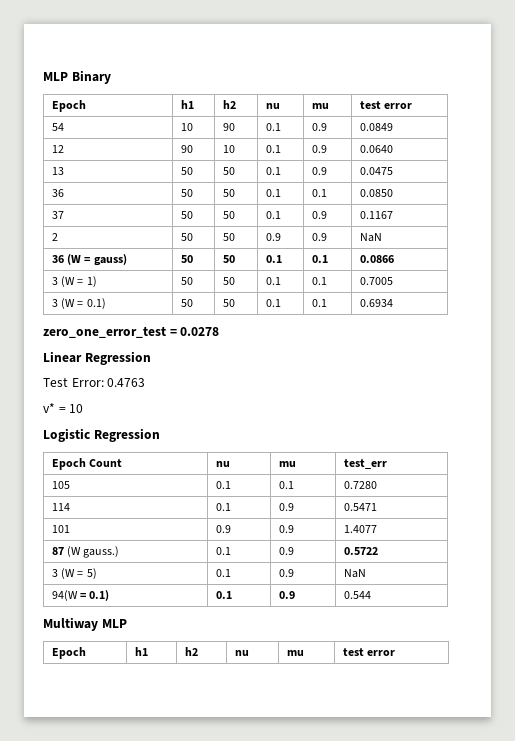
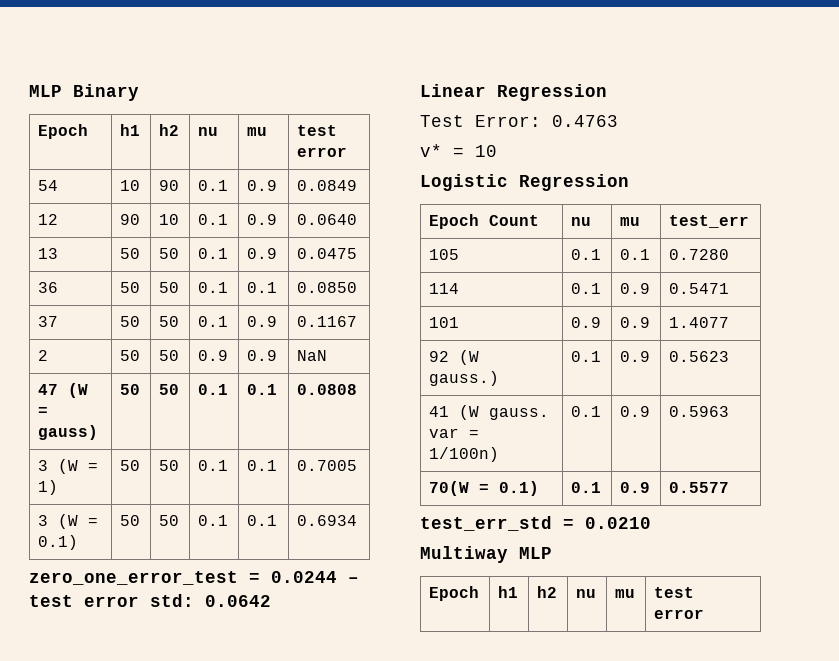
[51,255,64,263] 36 -> [38,384,59,395] 47
[359,255,394,263] 0.0866 -> [297,384,358,395] 0.0808
[180,327,220,336] 0.0278 -> [271,571,359,583] [29,594,271,607] 0.0244 – test error std: 0.0642
[51,547,64,555] 87 -> [429,351,450,362] 92
[343,547,378,555] [51,568,97,579] [215,569,231,577] [278,569,294,577] [343,569,366,578] [51,590,78,601] 0.5722 // 3 (W = 5) | 0.1 | 0.9 | NaN // 94(W -> [669,351,730,362] [429,405,550,420] [429,428,480,438] [429,447,500,462] [571,406,602,417] [620,406,651,417] [669,406,730,417] [429,481,470,496] 0.5623 // 41 (W gauss. var = 1/100n) | 0.1 | 0.9 | 0.5963 // 70(W
[343,591,371,599] 0.544 -> [669,482,730,493] [420,516,651,531] 0.5577 // test_err_std = 0.0210

